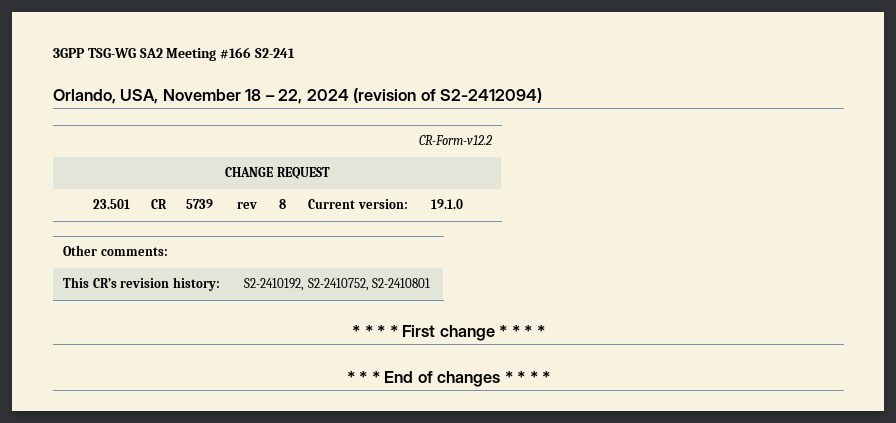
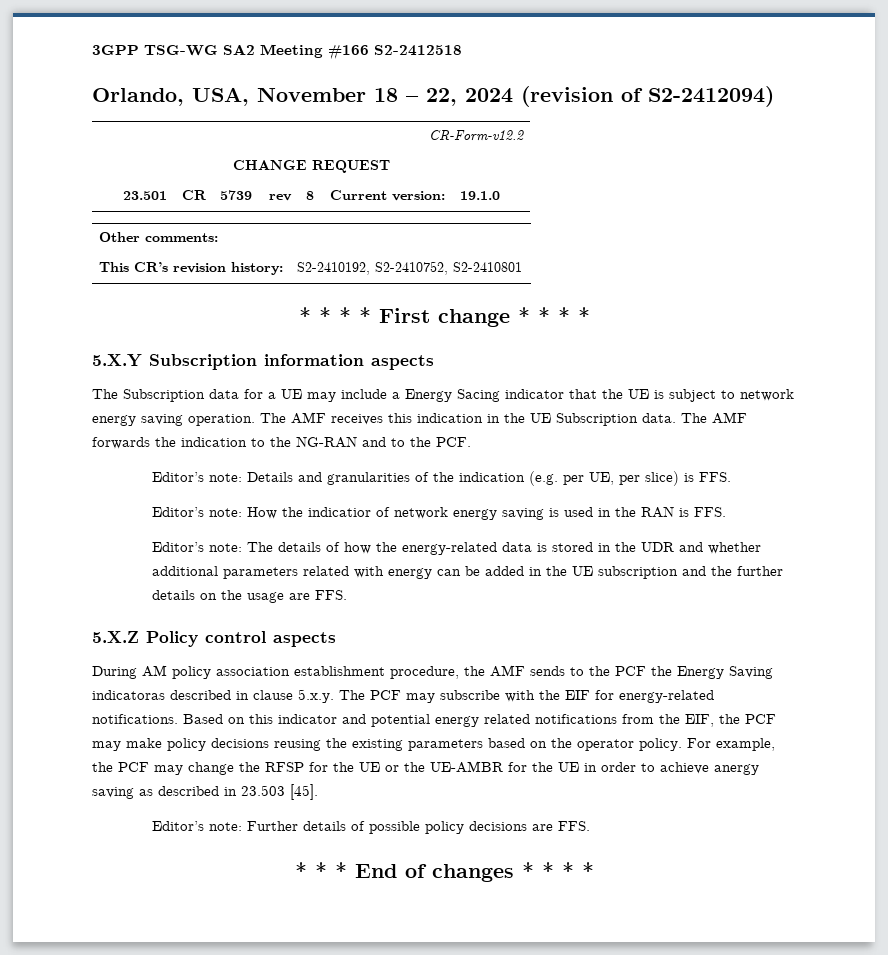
[254,48,295,58] S2-241 -> [374,45,462,56] S2-2412518
(545, 331) none -> [92,354,434,370] [92,389,794,402] [92,412,747,426] [92,436,471,449] [151,471,731,486] [151,506,726,520] [151,542,761,555] [151,566,783,579] [151,590,347,603] [92,631,336,647] [92,665,773,679] [92,689,714,703] [92,714,776,727] [92,738,775,751] [92,761,759,775] [92,784,318,800] [151,821,590,834] // 5.X.Y Subscription information aspects // The Subscription data for a UE may include a Energy Sacing indicator that the UE is subject to network energy saving operation. The AMF receives this indication in the UE Subscription data. The AMF forwards the indication to the NG-RAN and to the PCF. // Editor’s note: Details and granularities of the indication (e.g. per UE, per slice) is FFS. // Editor’s note: How the indicatior of network energy saving is used in the RAN is FFS. // Editor’s note: The details of how the energy-related data is stored in the UDR and whether additional parameters related with energy can be added in the UE subscription and the further details on the usage are FFS. // 5.X.Z Policy control aspects // During AM policy association establishment procedure, the AMF sends to the PCF the Energy Saving indicatoras described in clause 5.x.y. The PCF may subscribe with the EIF for energy-related notifications. Based on this indicator and potential energy related notifications from the EIF, the PCF may make policy decisions reusing the existing parameters based on the operator policy. For example, the PCF may change the RFSP for the UE or the UE-AMBR for the UE in order to achieve anergy saving as described in 23.503 [45]. // Editor’s note: Further details of possible policy decisions are FFS.

